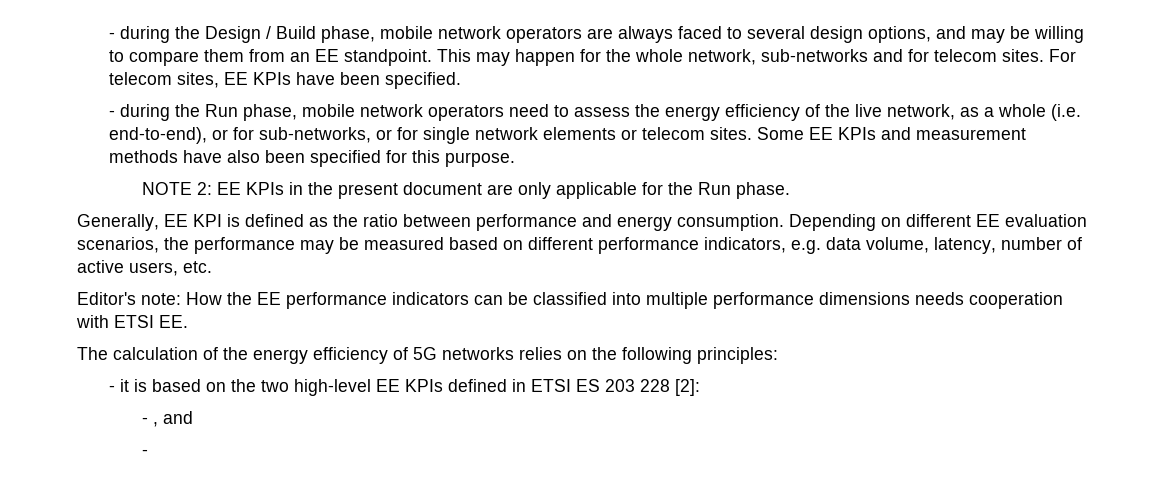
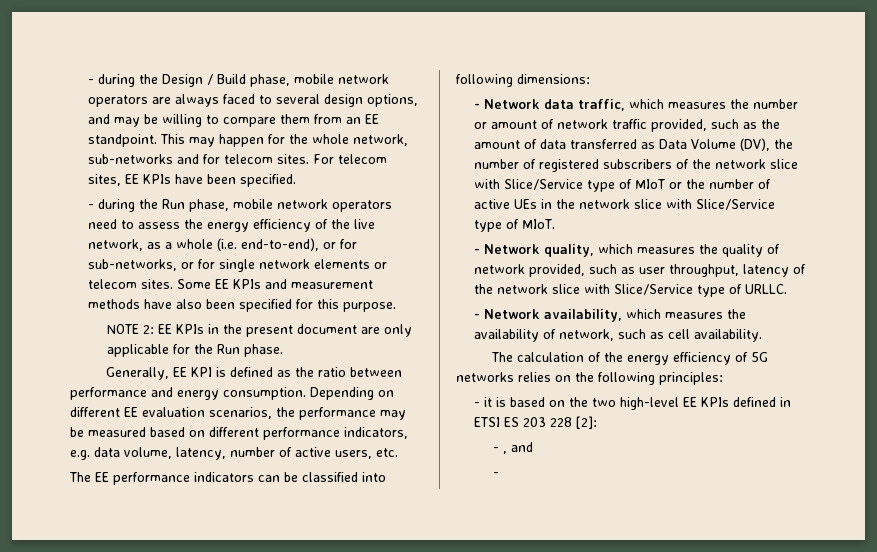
[77,292,252,305] Editor's note: How the -> [69,472,91,482] The
[646,292,1063,309] [76,315,188,328] multiple performance dimensions needs cooperation with ETSI EE. -> [456,74,590,87] [474,99,799,111] [474,119,781,132] [474,138,794,151] [474,159,799,172] [474,179,772,192] [474,199,776,210] [474,219,556,232] [474,244,781,257] [474,264,807,277] [474,284,788,297] [474,309,747,322] [474,329,763,342] following dimensions: // - Network data traffic, which measures the number or amount of network traffic provided, such as the amount of data transferred as Data Volume (DV), the number of registered subscribers of the network slice with Slice/Service type of MIoT or the number of active UEs in the network slice with Slice/Service type of MIoT. // - Network quality, which measures the quality of network provided, such as user throughput, latency of the network slice with Slice/Service type of URLLC. // - Network availability, which measures the availability of network, such as cell availability.

